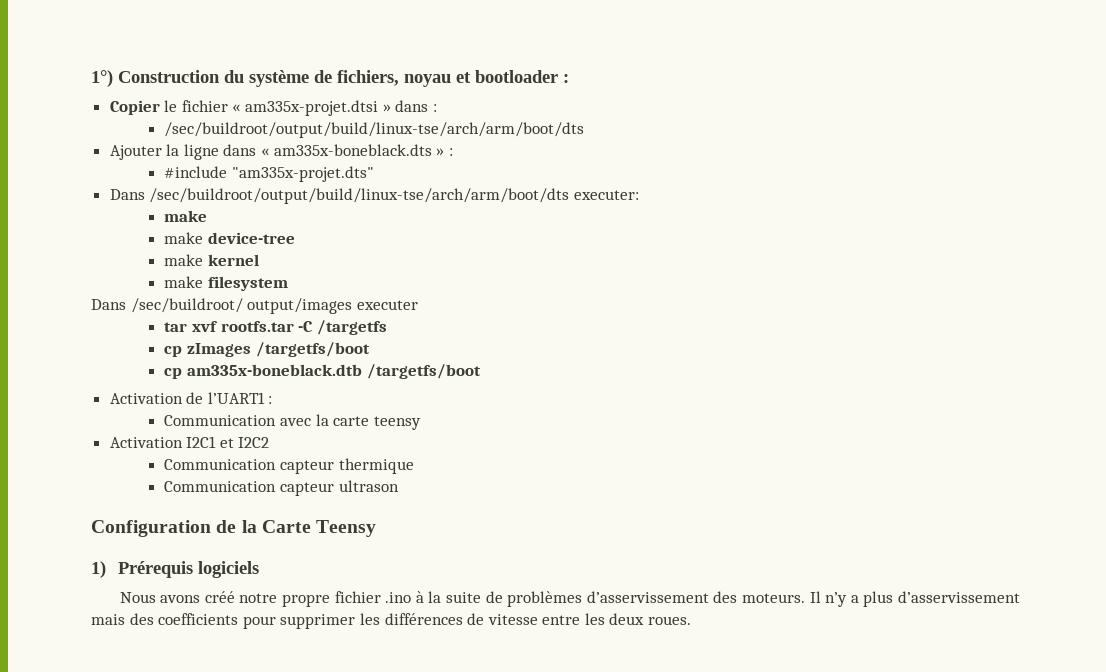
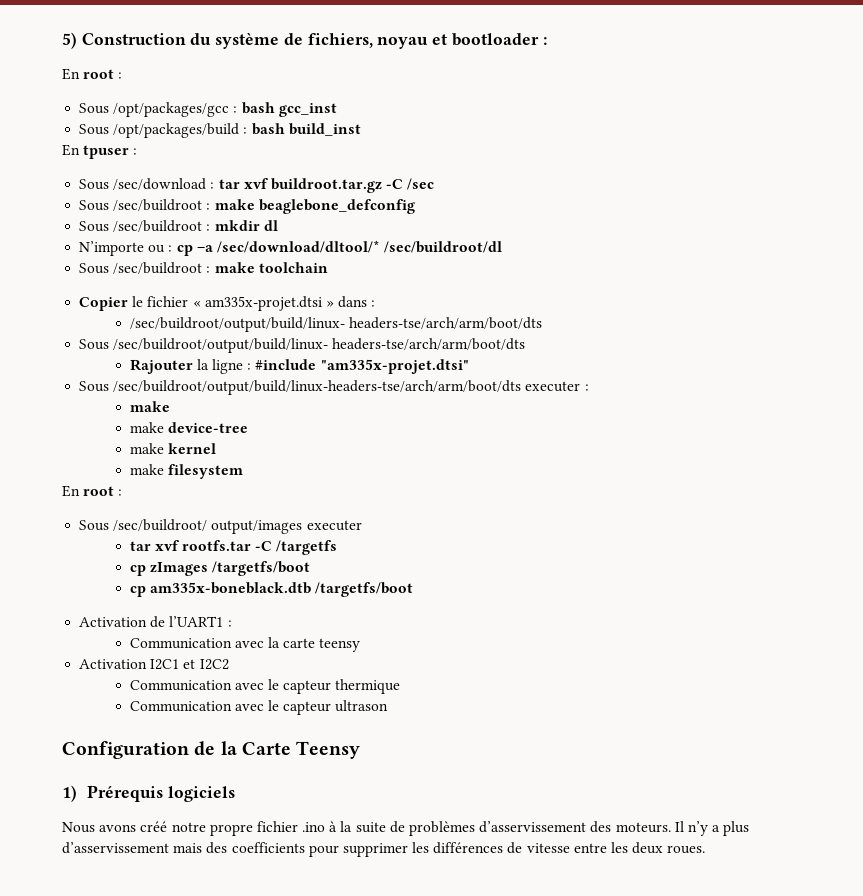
[91,70,113,87] 1°) -> [62,32,77,49] 5)
(569, 78) none -> [62,68,123,80] [79,102,337,117] [79,123,361,138] [62,144,138,159] [79,178,435,193] [79,199,415,214] [79,220,278,232] [79,240,503,256] [79,262,328,274] // En root : // Sous /opt/packages/gcc : bash gcc_inst // Sous /opt/packages/build : bash build_inst // En tpuser : // Sous /sec/download : tar xvf buildroot.tar.gz -C /sec // Sous /sec/buildroot : make beaglebone_defconfig // Sous /sec/buildroot : mkdir dl // N’importe ou : cp –a /sec/download/dltool/* /sec/buildroot/dl // Sous /sec/buildroot : make toolchain
[164,122,585,138] [109,144,453,160] [164,166,375,182] [109,188,639,204] /sec/buildroot/output/build/linux-tse/arch/arm/boot/dts // Ajouter la ligne dans « am335x-boneblack.dts » : // #include "am335x-projet.dts" // Dans /sec/buildroot/output/build/linux-tse/arch/arm/boot/dts executer: -> [129,317,542,332] [79,338,526,353] [129,359,469,374] [79,380,589,395] /sec/buildroot/output/build/linux- headers-tse/arch/arm/boot/dts // Sous /sec/buildroot/output/build/linux- headers-tse/arch/arm/boot/dts // Rajouter la ligne : #include "am335x-projet.dtsi" // Sous /sec/buildroot/output/build/linux-headers-tse/arch/arm/boot/dts executer :
[91,299,126,310] Dans -> [62,485,123,497] [79,520,110,531] En root : // Sous
(277, 464) none -> [234,679,280,690] avec le
(277, 486) none -> [234,700,280,711] avec le

